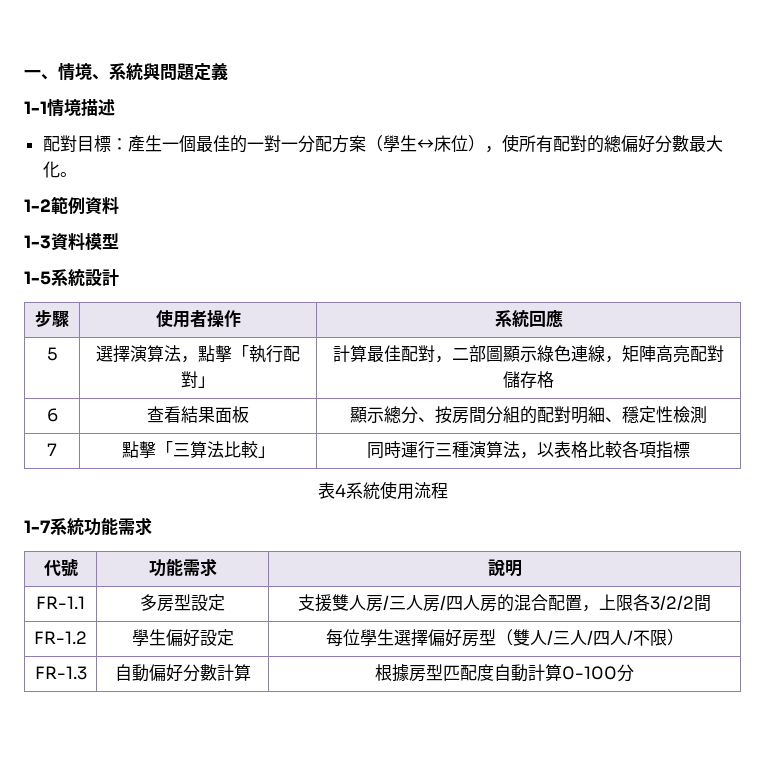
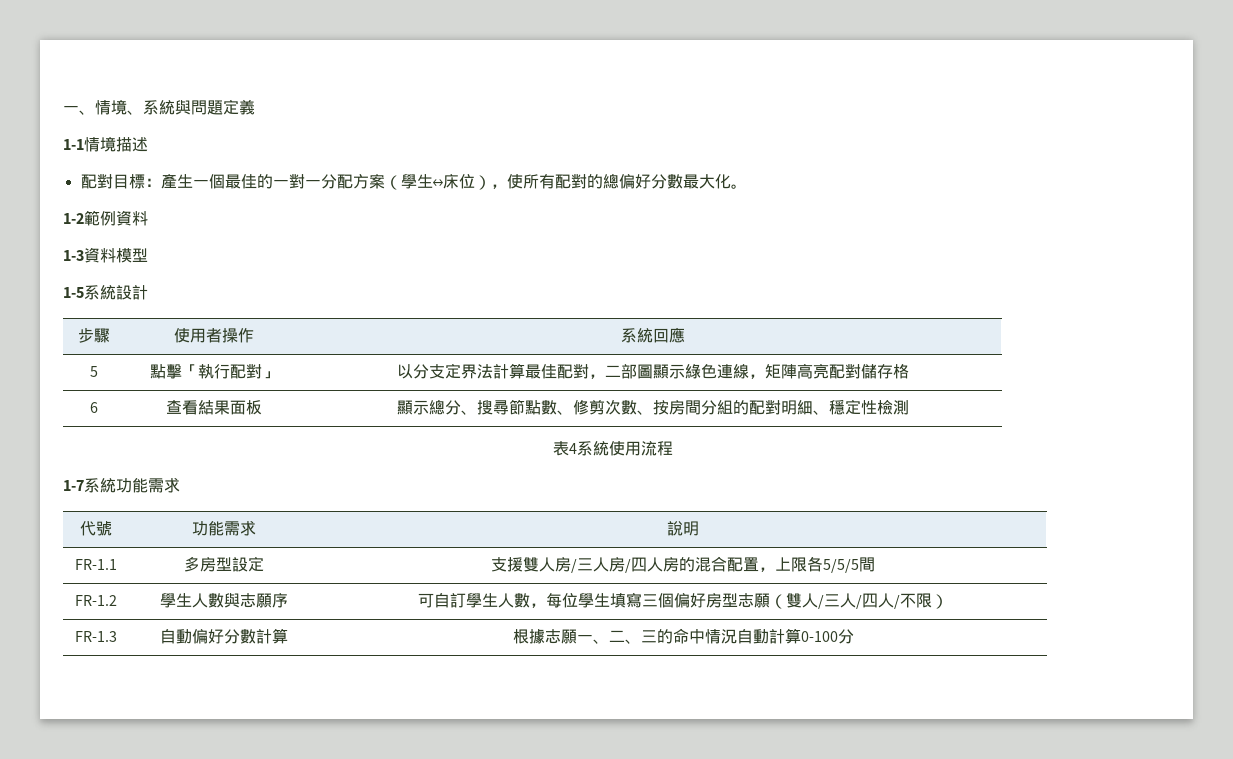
[96,345,198,363] 選擇演算法， -> (98, 371) none
(215, 382) none -> [396,363,493,379] 以分支定界法
(435, 419) none -> [476,399,653,415] 搜尋節點數、修剪次數、
[47,443,57,456] [121,441,275,458] [367,441,690,459] // 7 | 點擊「三算法比較」 | 同時運行三種演算法，以表格比較各項指標 -> (909, 407) none
[650,595,694,611] 3/2/2 -> [823,559,859,573] 5/5/5
[165,629,234,647] [325,629,428,647] 偏好設定 | 每位學生選擇 -> [192,593,288,608] [418,592,674,608] 人數與志願序 | 可自訂學生人數，每位學生填寫三個
(496, 637) none -> [738,593,770,608] 志願
[409,664,494,682] 房型匹配度 -> [544,628,737,644] 志願一、二、三的命中情況

